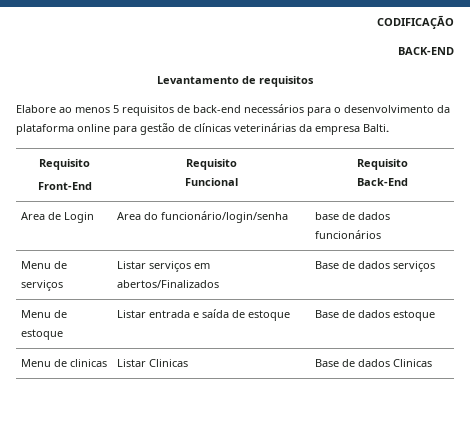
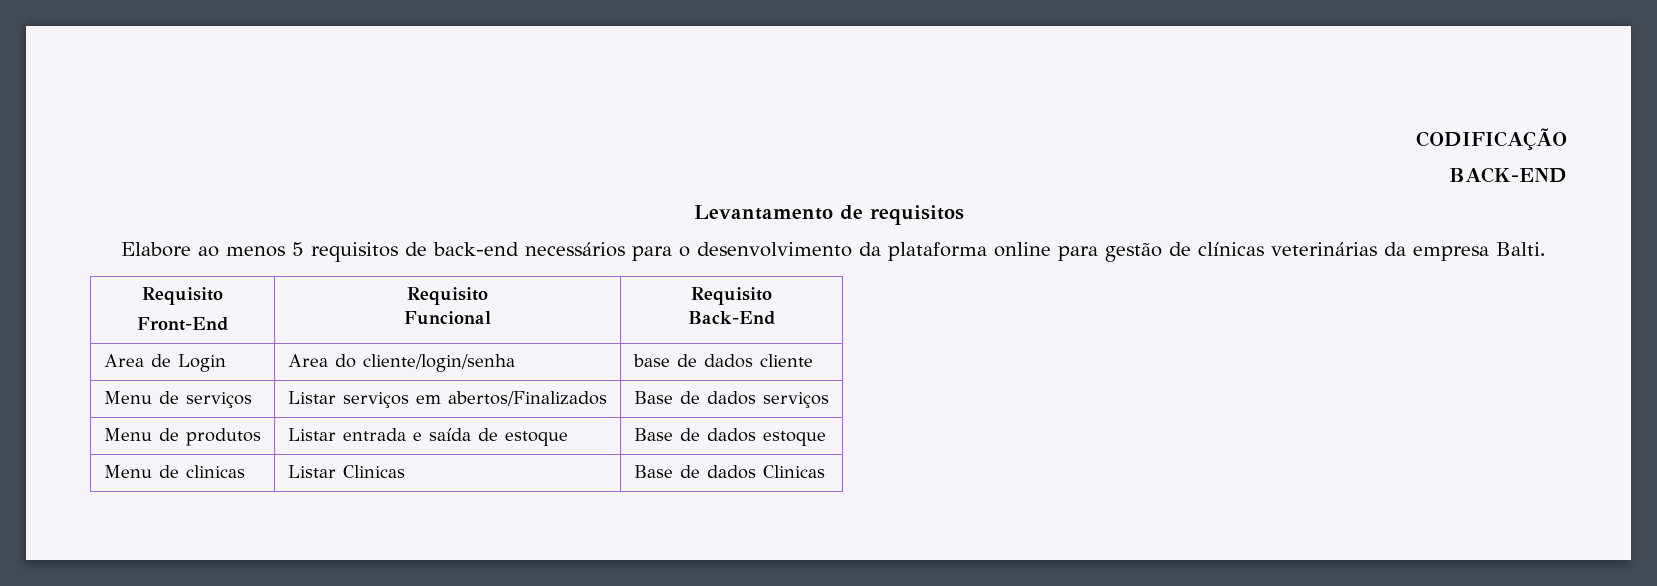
[161,211,289,223] funcionário/login/senha -> [362,354,515,372] cliente/login/senha
[315,230,382,239] funcionários -> [759,354,813,367] cliente
[21,329,64,340] estoque -> [185,428,261,446] produtos

